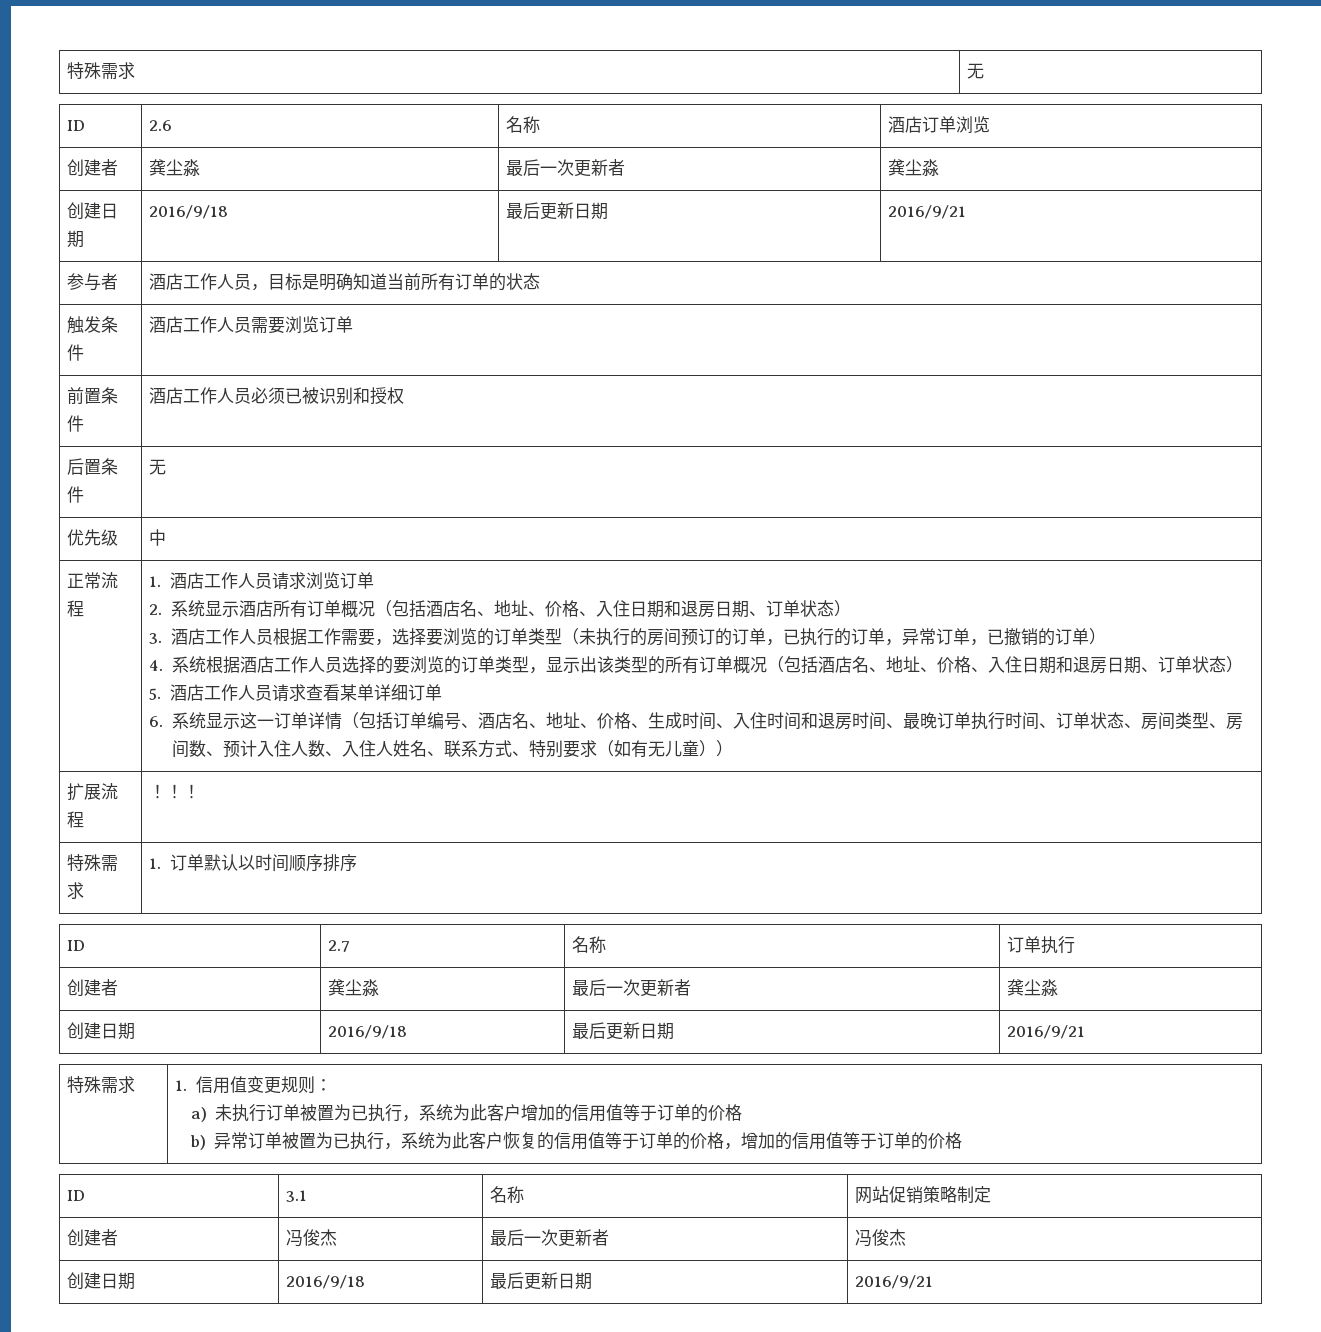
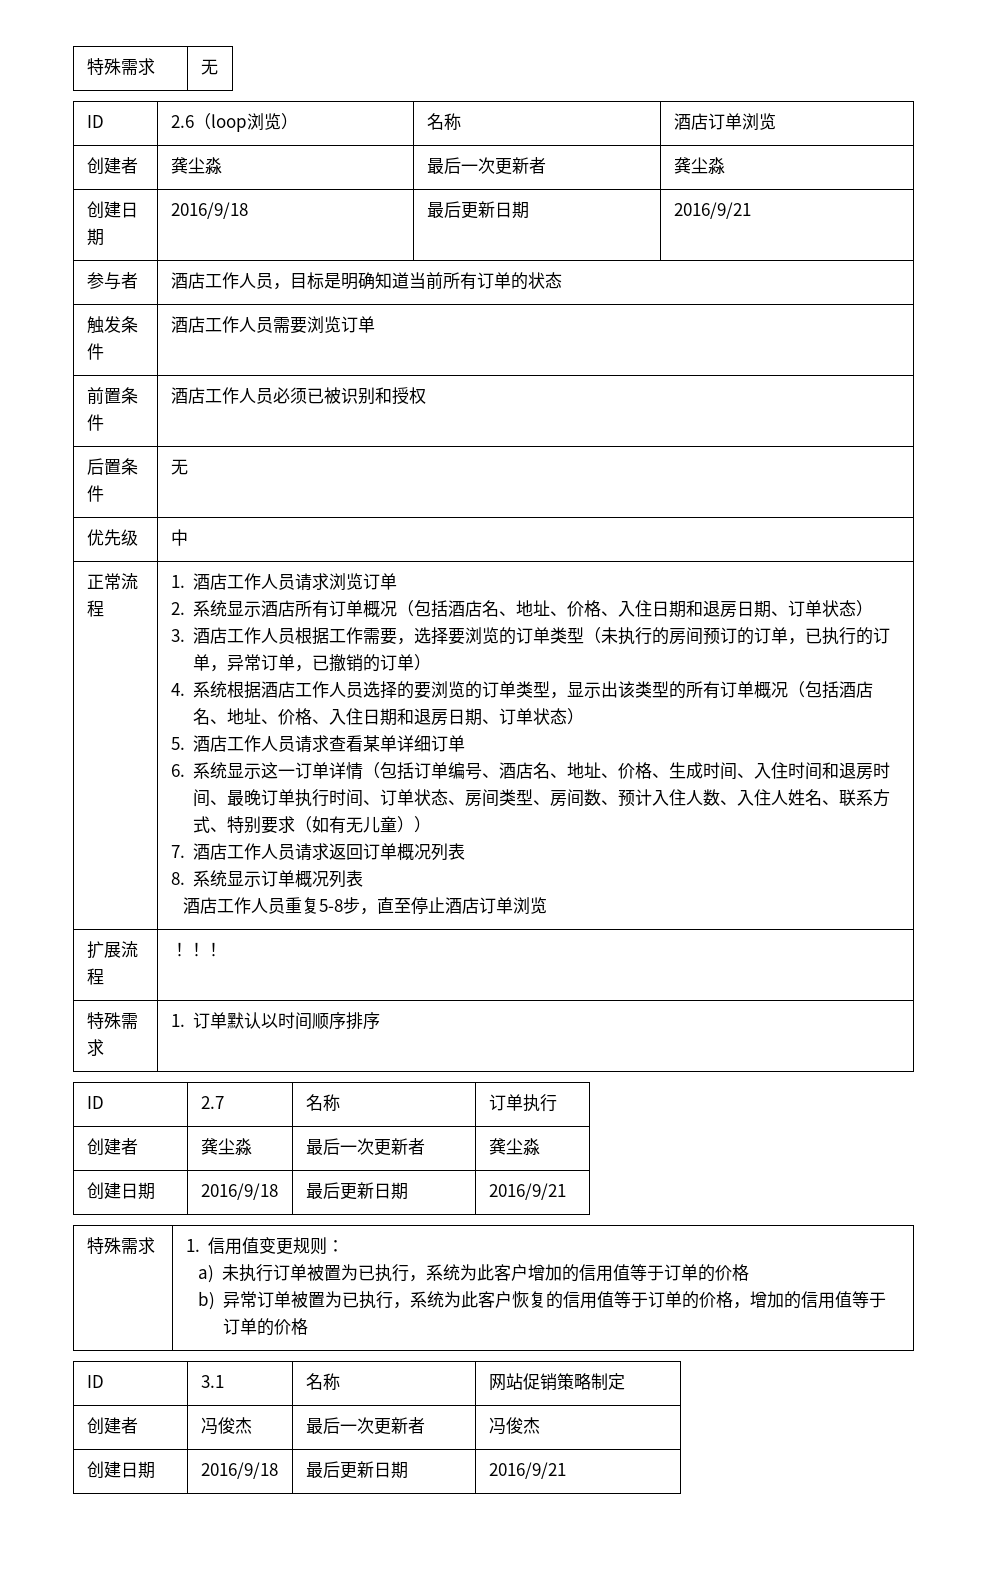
(173, 125) none -> [193,113,298,132] （loop浏览）
(733, 748) none -> [170,843,466,861] [170,870,364,888] [182,897,547,915] // 7.酒店工作人员请求返回订单概况列表 // 8.系统显示订单概况列表 // 酒店工作人员重复5-8步，直至停止酒店订单浏览

